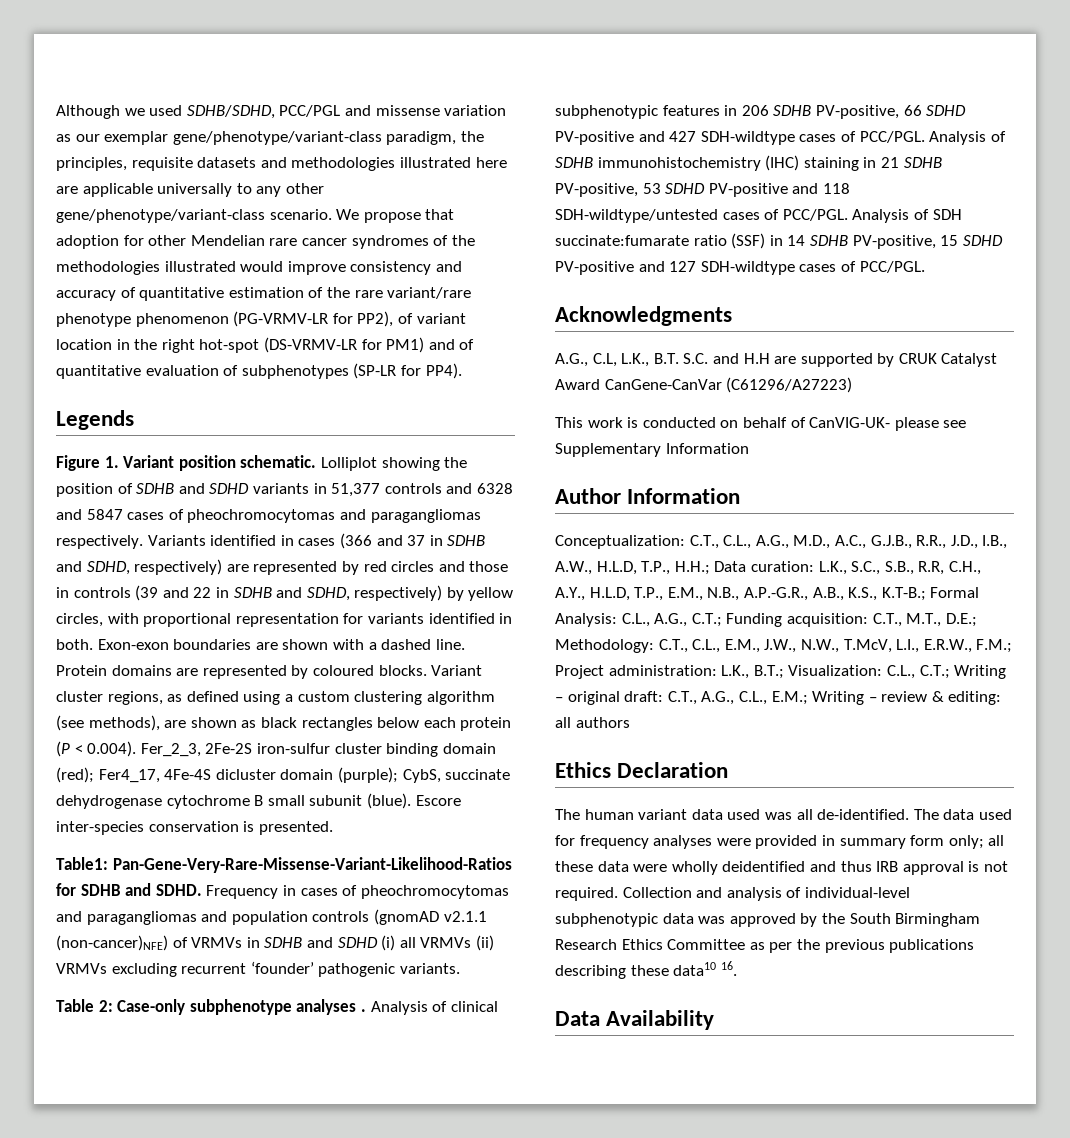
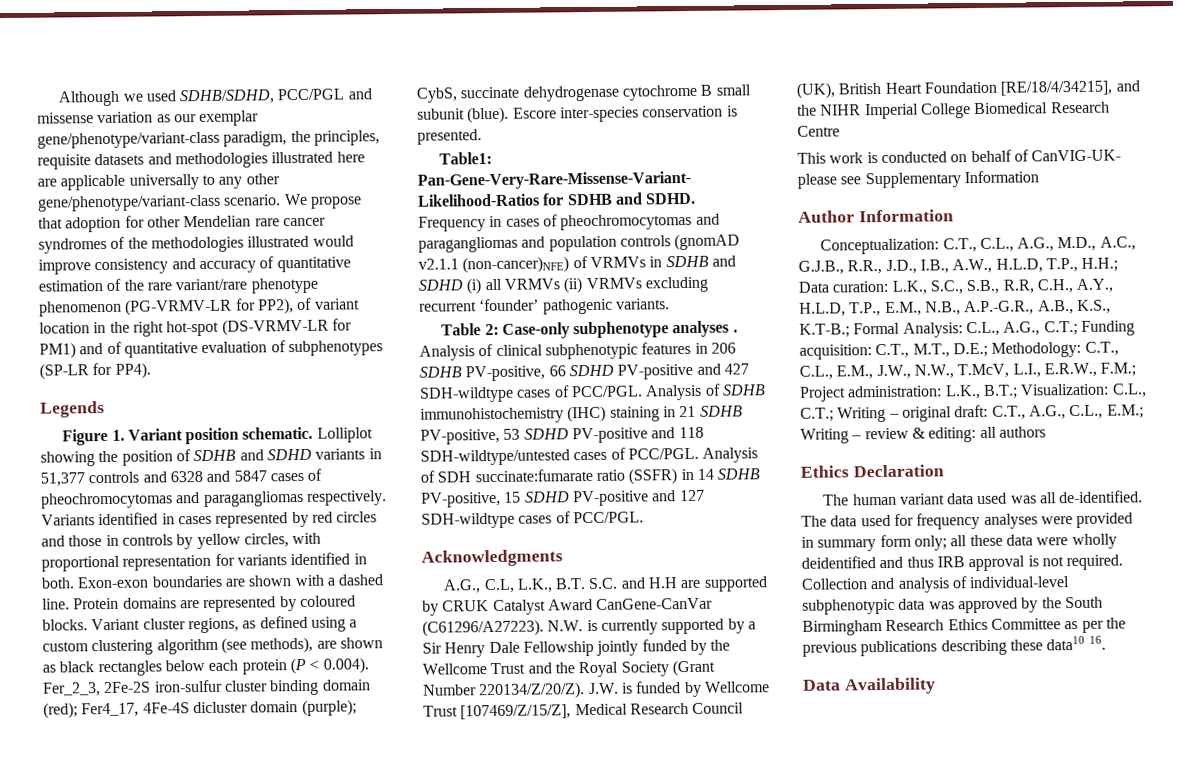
[339,533,486,549] [56,559,249,575] (366 and 37 in SDHB and SDHD, respectively) are -> (212, 520) none
[135,585,443,601] (39 and 22 in SDHB and SDHD, respectively) -> (173, 540) none
[731,233,766,249] (SSF) -> [628,468,678,485] (SSFR)
[726,377,853,393] (C61296/A27223) -> [422,618,756,637] [422,639,731,658] [422,659,715,678] [423,681,770,700] [423,702,745,720] [796,80,1140,99] [797,101,1110,120] [797,125,840,137] (C61296/A27223). N.W. is currently supported by a Sir Henry Dale Fellowship jointly funded by the Wellcome Trust and the Royal Society (Grant Number 220134/Z/20/Z). J.W. is funded by Wellcome Trust [107469/Z/15/Z], Medical Research Council (UK), British Heart Foundation [RE/18/4/34215], and the NIHR Imperial College Biomedical Research Centre

